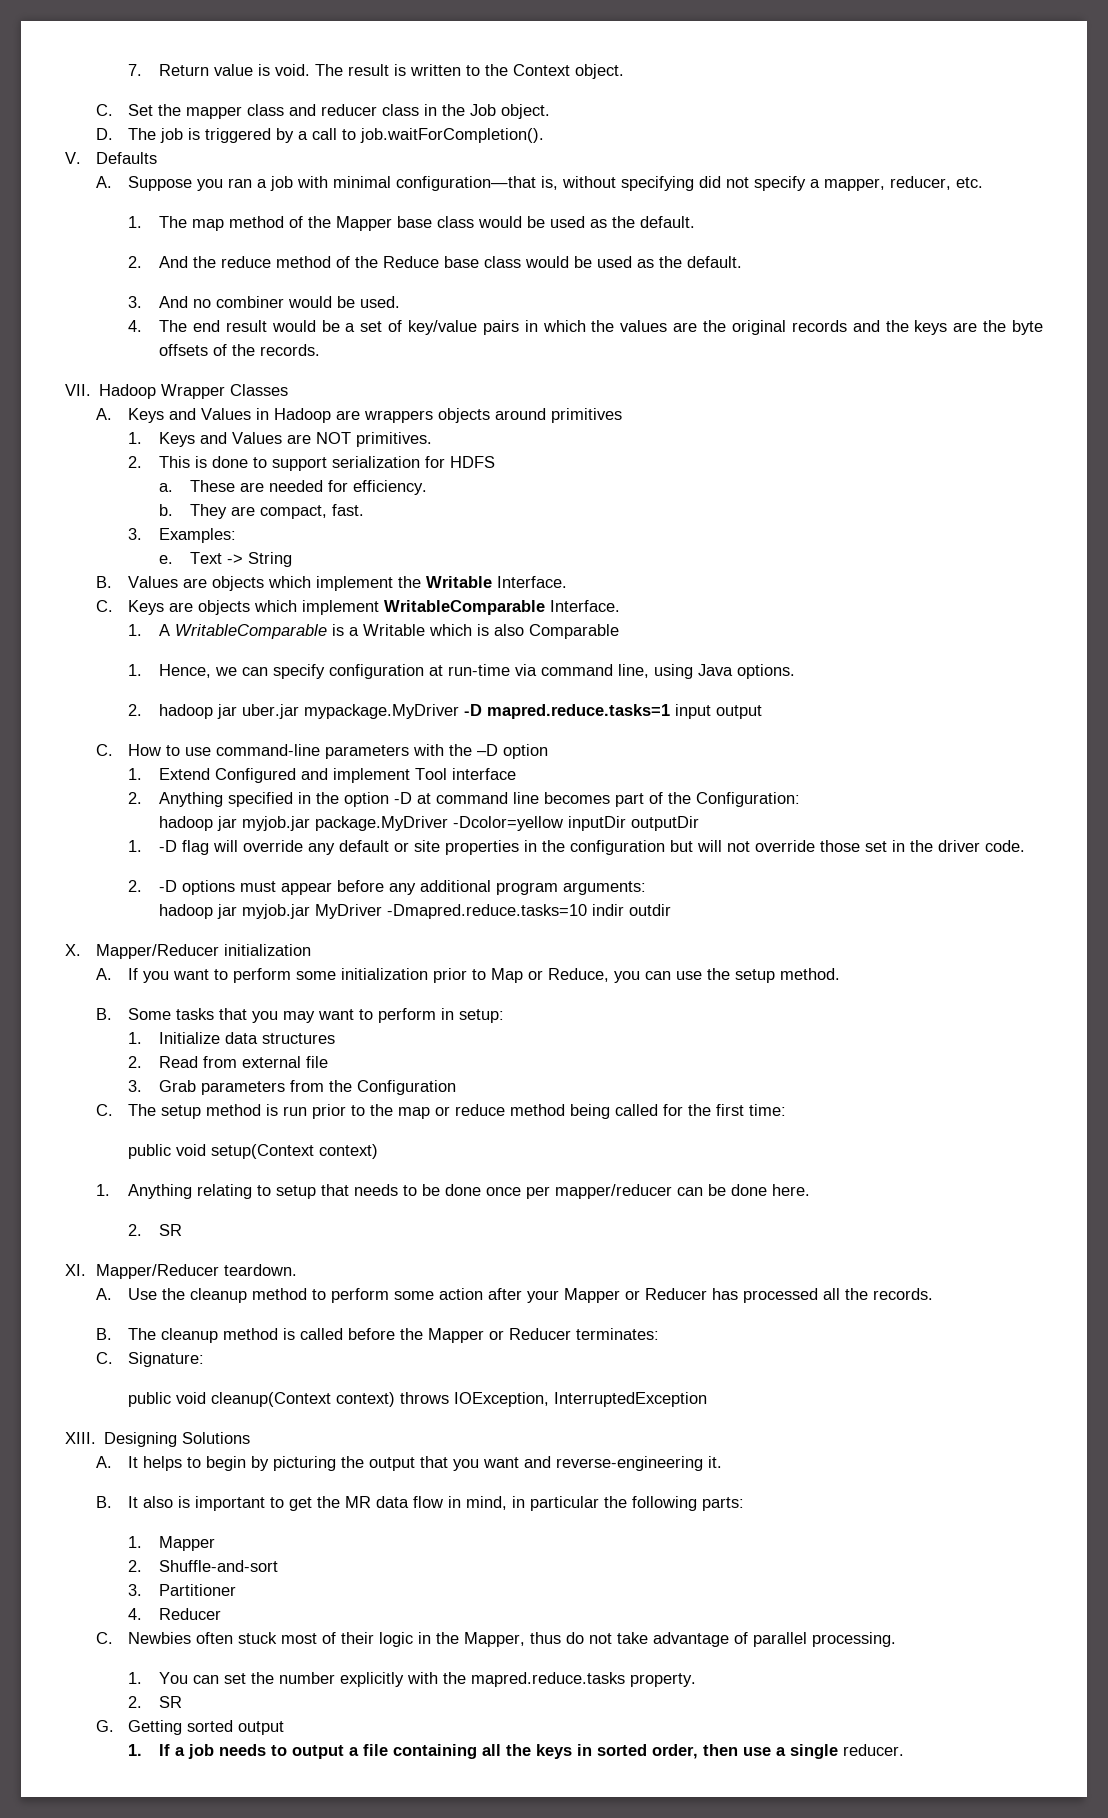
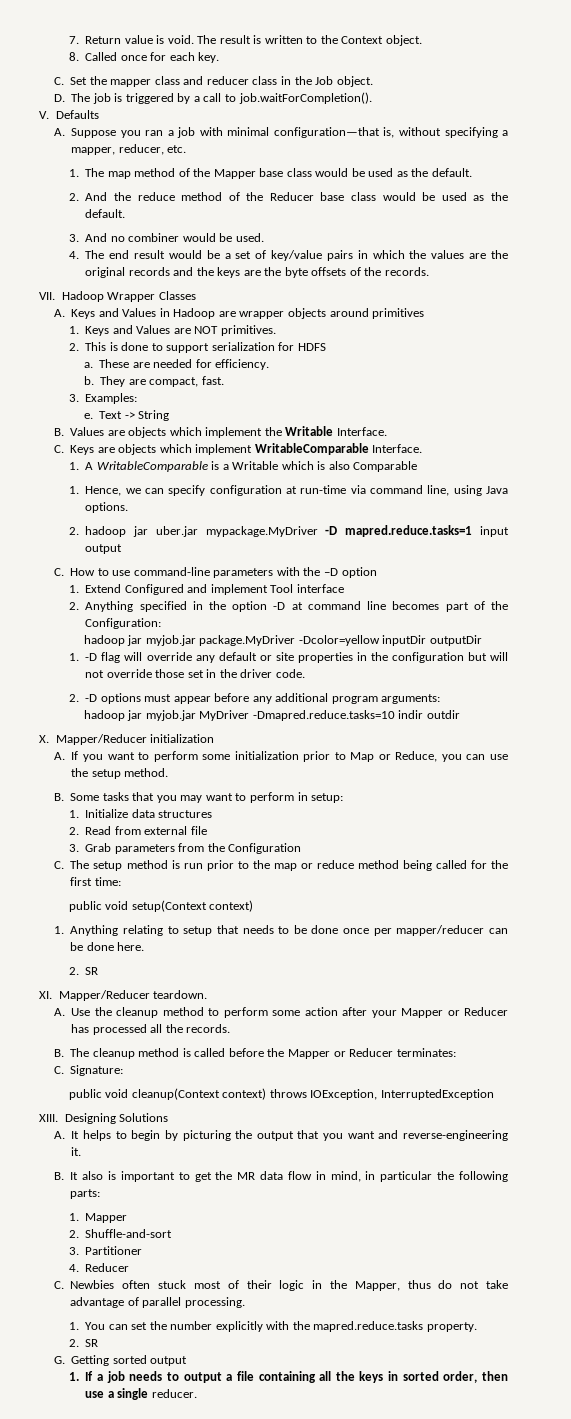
(625, 71) none -> [68,52,220,63] // 8. Called once for each key.
[698,176,806,191] did not specify -> (498, 132) none
[383,256,440,268] Reduce -> [269,192,314,201] Reducer
[363,410,433,423] wrappers -> [239,311,285,319] wrapper

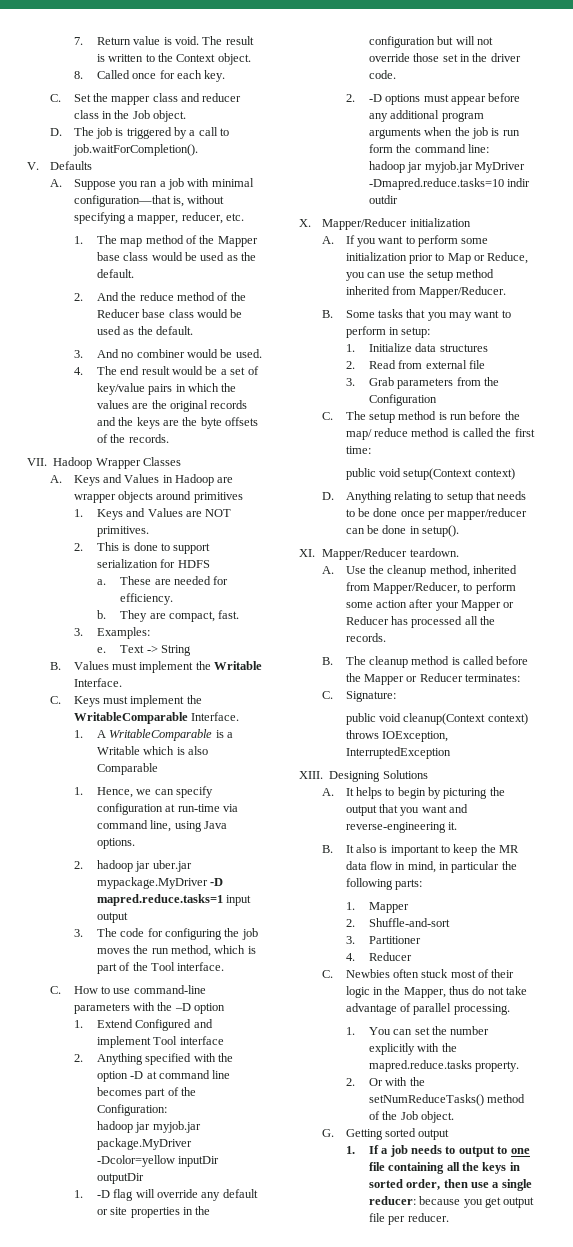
[107,427,202,438] are objects which -> [111,662,137,670] must
[97,444,253,455] are objects which implement -> [102,695,202,707] must implement the
(123, 549) none -> [73,928,258,940] [96,945,256,957] [96,962,225,974] // 3. The code for configuring the job moves the run method, which is part of the Tool interface.
[192,601,203,610] in -> [193,1053,216,1062] with
[381,694,441,704] arguments: -> [368,127,520,139] [368,144,490,153] arguments when the job is run form the command line:
[124,768,169,777] method. -> [456,269,495,278] [345,286,507,298] method inherited from Mapper/Reducer.
[206,860,487,871] prior to the map or reduce method being called for -> [469,411,520,420] [345,428,495,440] before the map/ reduce method is called
[53,926,64,934] 1. -> [322,492,335,500] D.
[117,942,145,951] [68,967,99,975] here. // 2. SR -> [409,525,460,537] in setup().
[162,1007,204,1016] method -> [429,565,518,577] [345,582,460,594] method, inherited from Mapper/Reducer,
[194,1172,212,1182] get -> [453,844,478,856] keep
[85,1339,99,1347] SR -> [368,1077,425,1086] [368,1094,526,1106] [368,1111,455,1123] Or with the setNumReduceTasks() method of the Job object.
[226,1374,233,1381] a -> [497,1146,530,1154] to one
(149, 1394) none -> [368,1196,535,1208] [368,1213,406,1225] reducer: because you get output file per

